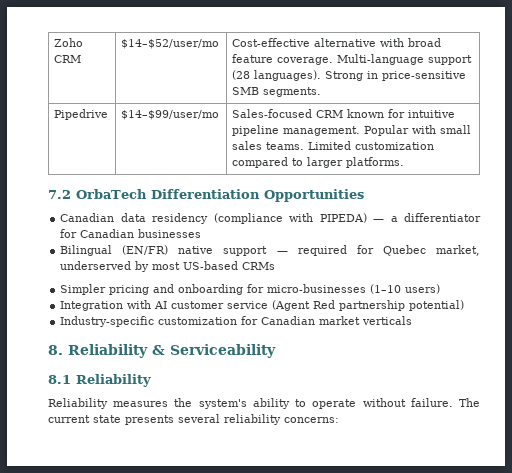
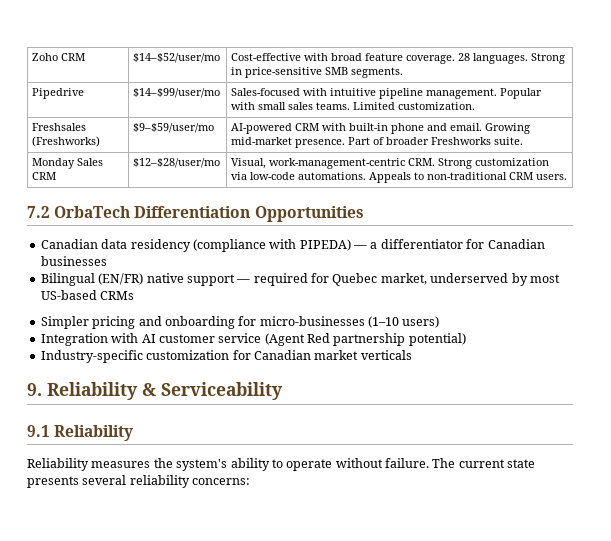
[313,38,376,47] alternative -> (302, 57) none
[336,54,472,65] [231,70,321,81] Multi-language support (28 languages). -> [458,53,529,64] 28 languages.
[315,109,405,118] CRM known for -> [303,88,328,96] with
[354,142,434,150] [231,157,404,168] customization compared to larger platforms. -> [398,102,476,110] [32,123,87,131] [32,136,101,147] [133,123,215,133] [231,123,531,134] [231,137,524,148] [32,158,104,169] [32,172,57,180] [133,158,221,168] [231,158,550,169] [231,172,568,183] customization. // Freshsales (Freshworks) | $9–$59/user/mo | AI-powered CRM with built-in phone and email. Growing mid-market presence. Part of broader Freshworks suite. // Monday Sales CRM | $12–$28/user/mo | Visual, work-management-centric CRM. Strong customization via low-code automations. Appeals to non-traditional CRM users.
[48,345,63,355] 8. -> [27,383,42,396] 9.
[48,375,71,384] 8.1 -> [27,425,50,437] 9.1

